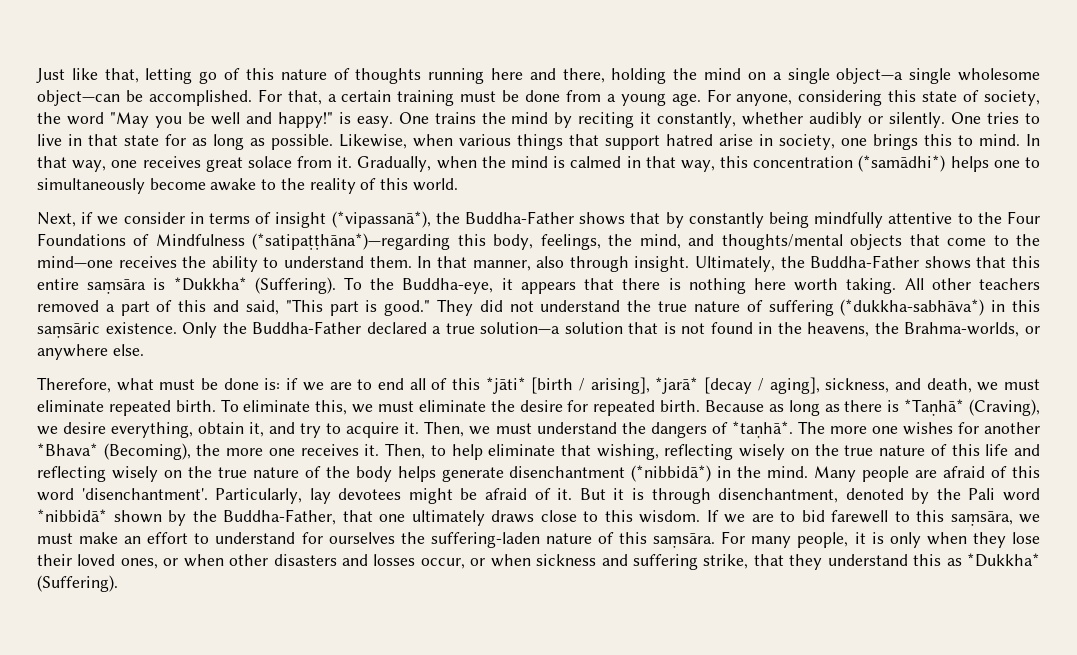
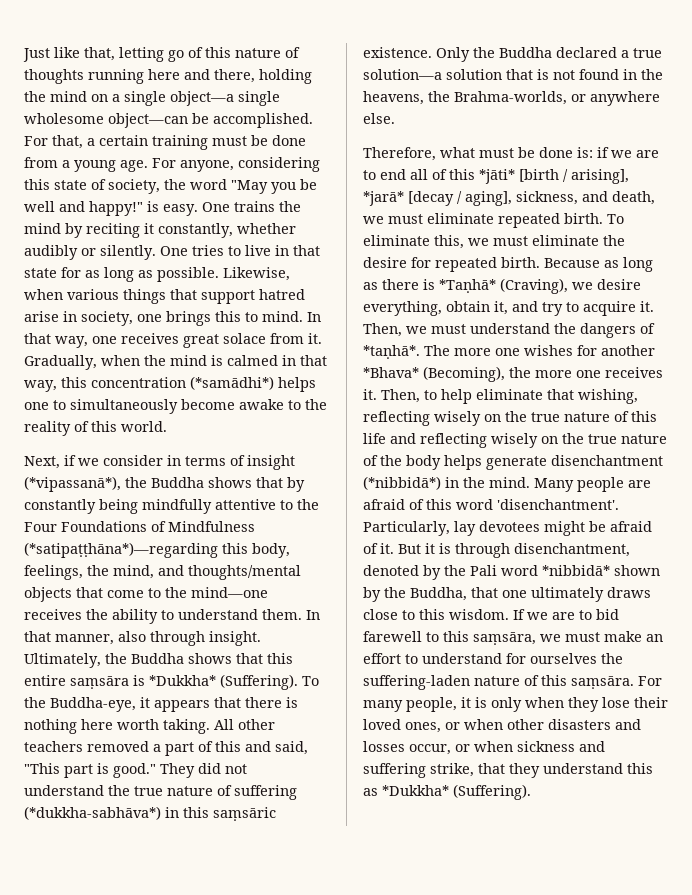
[464,211,574,224] Buddha-Father -> [151,477,204,488] Buddha
[810,255,920,268] Buddha-Father -> [131,653,184,664] Buddha
[252,321,362,334] Buddha-Father -> [499,47,552,58] Buddha
[223,509,336,525] Buddha-Father, -> [410,587,467,601] Buddha,

